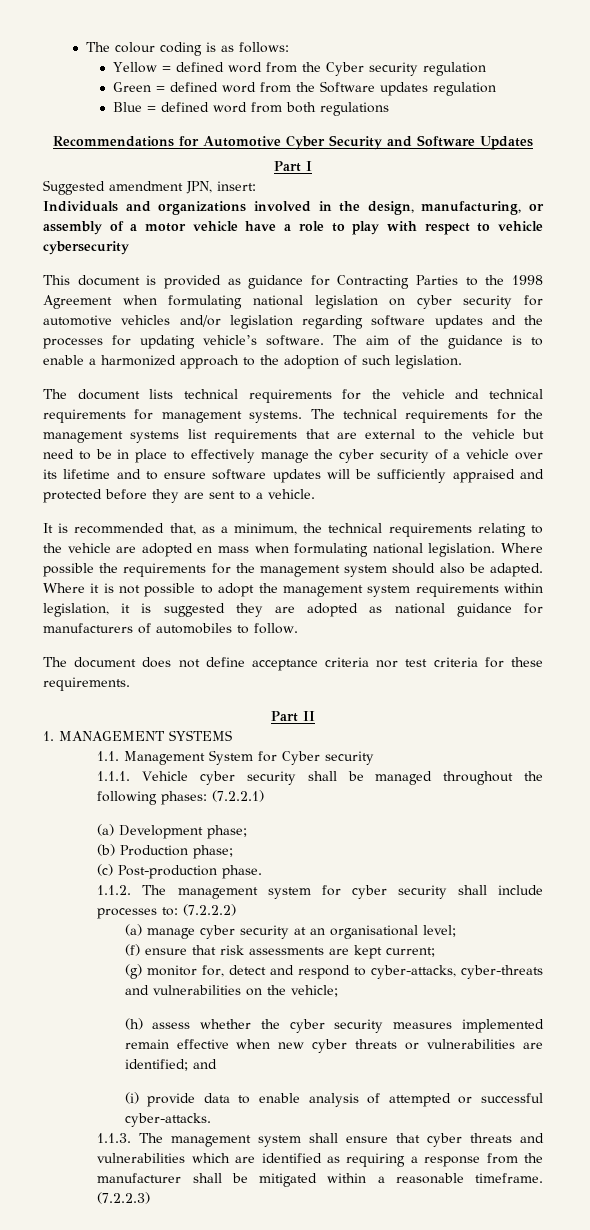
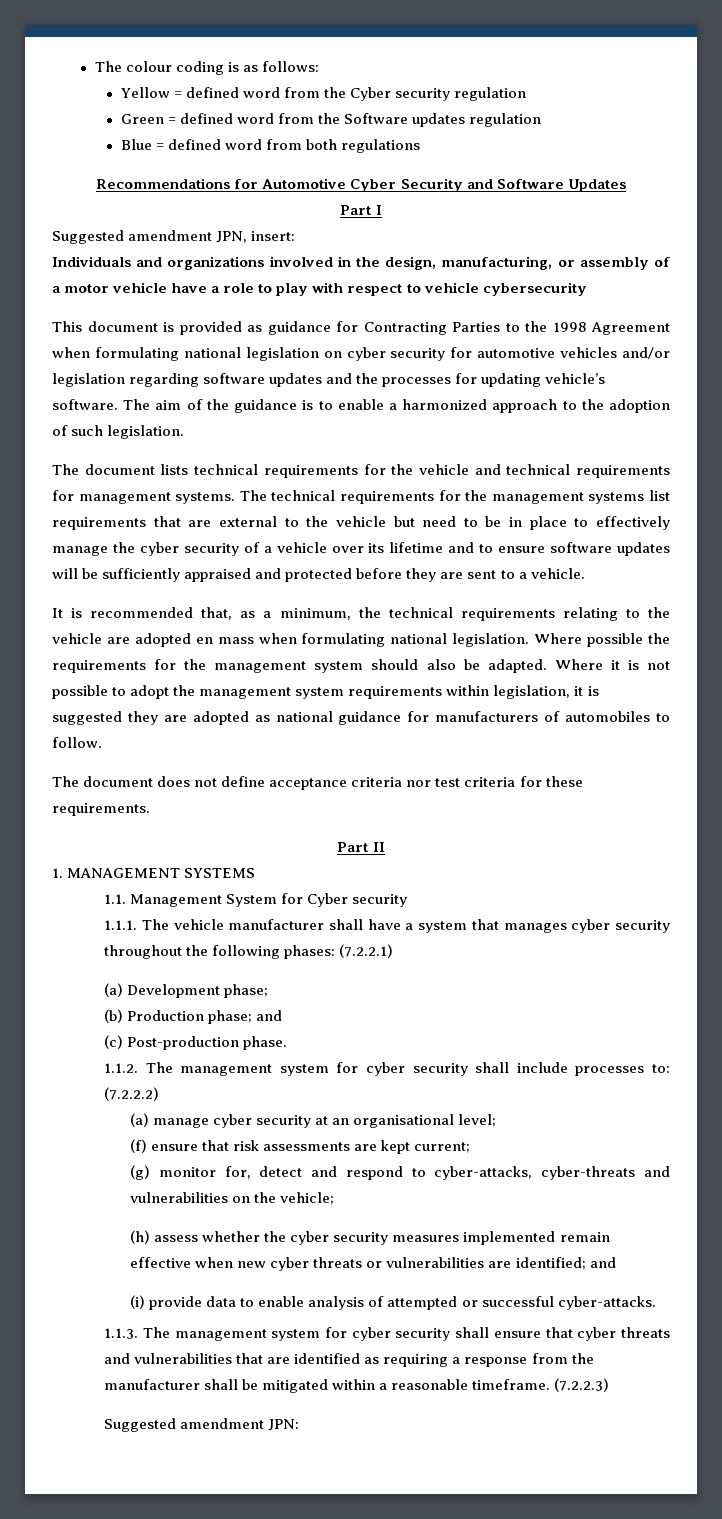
[142,771,433,785] Vehicle cyber security shall be managed -> [141,919,671,933] The vehicle manufacturer shall have a system that manages cyber security
(234, 852) none -> [256,1010,283,1021] and
(302, 1141) none -> [324,1327,451,1341] for cyber security
[191,1153,230,1163] which -> [236,1353,264,1364] that
(151, 1198) none -> [104,1418,300,1432] // Suggested amendment JPN:

